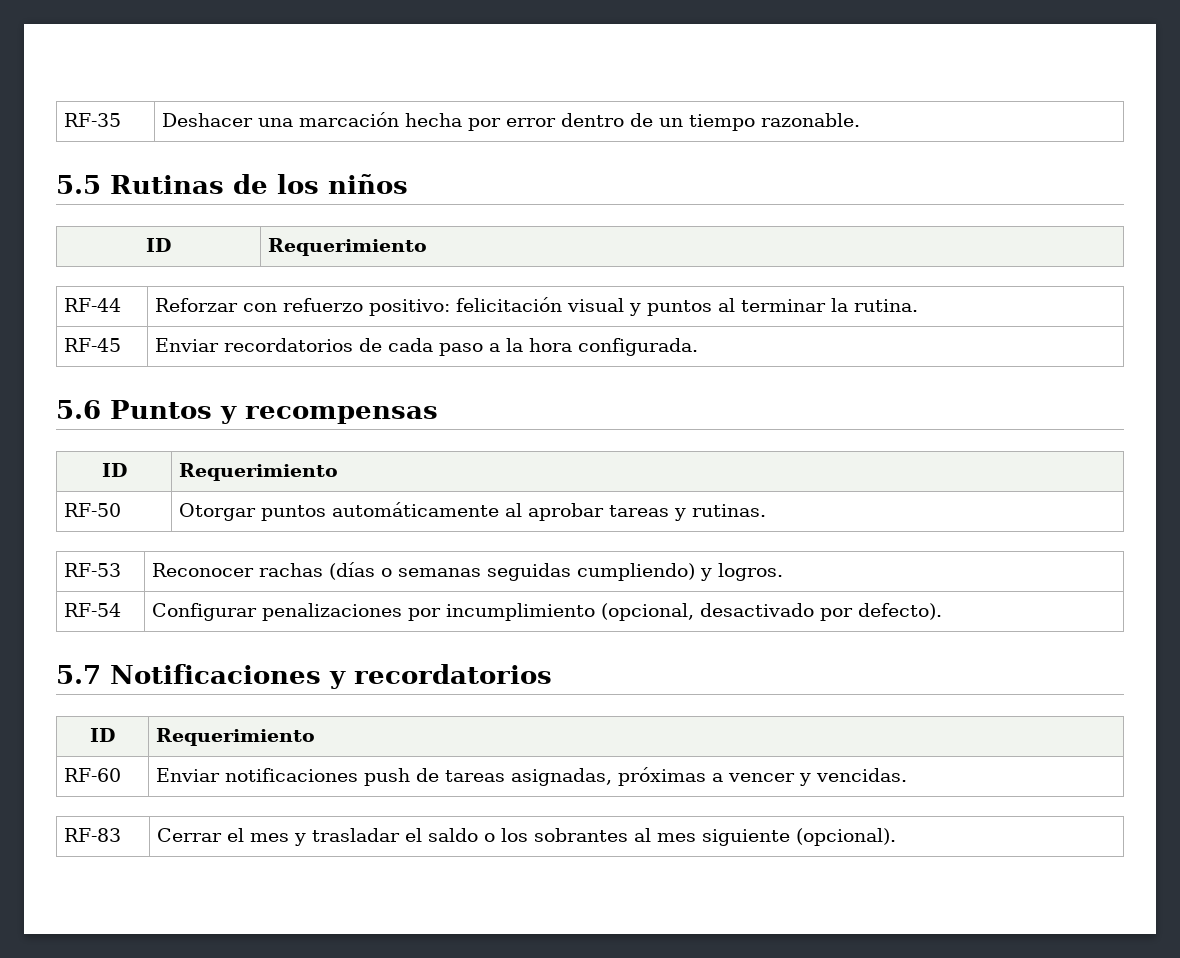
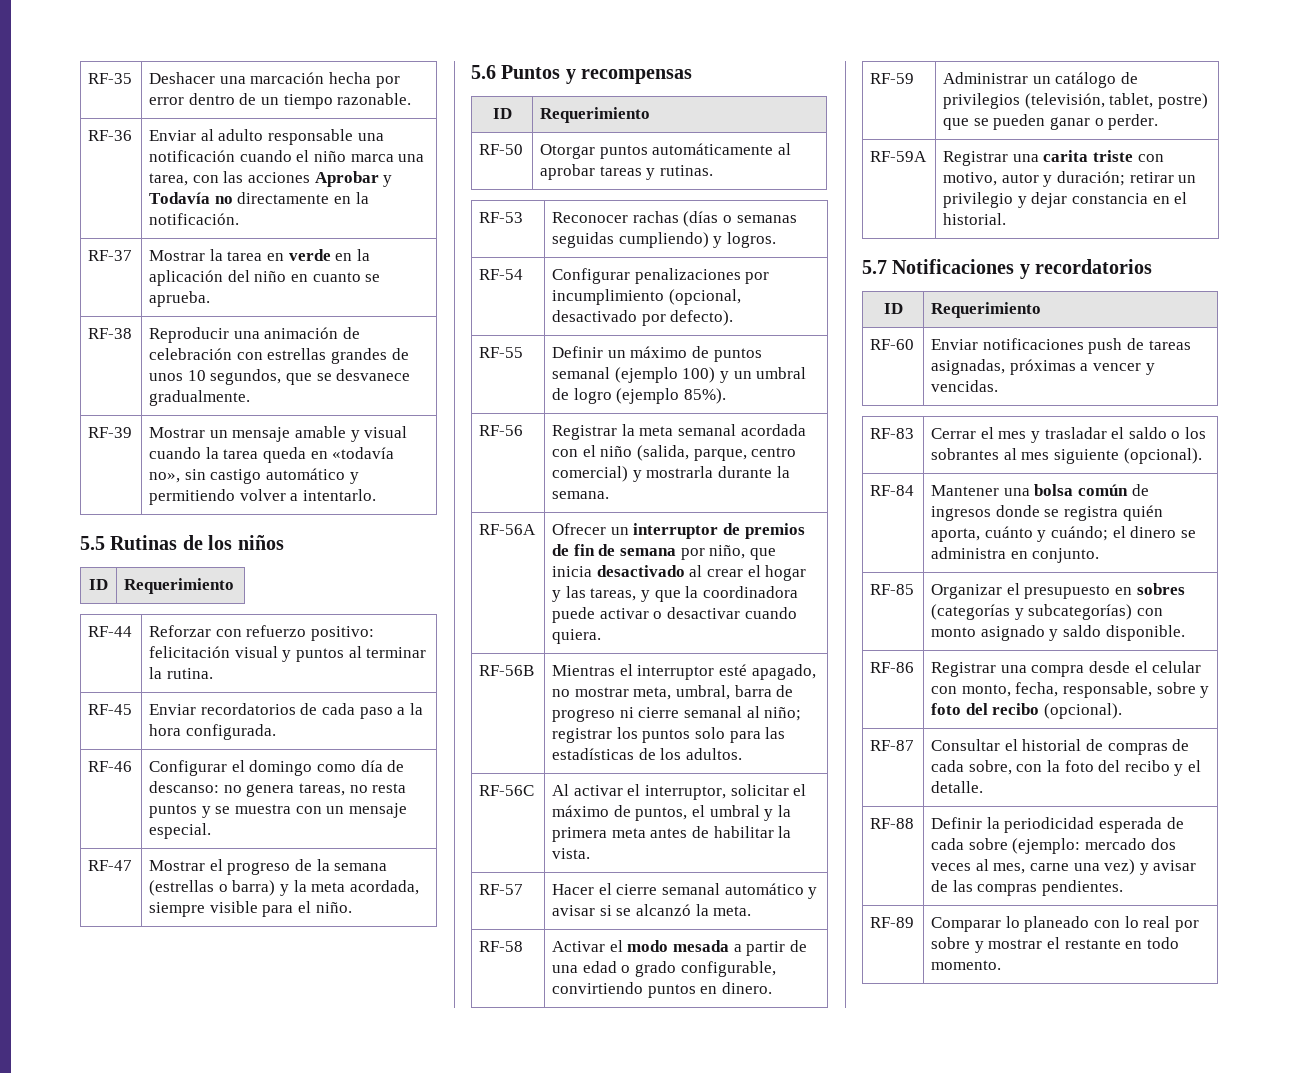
(860, 120) none -> [88,130,133,141] [149,129,384,145] [149,150,425,162] [149,171,393,187] [149,192,369,204] [149,213,240,225] [88,250,133,261] [149,249,370,261] [149,270,381,286] [149,291,211,307] [88,328,133,339] [149,327,361,343] [149,348,409,364] [149,369,411,385] [149,390,251,406] [88,427,133,438] [149,426,408,442] [149,447,395,463] [149,468,359,484] [149,489,377,505] // RF-36 | Enviar al adulto responsable una notificación cuando el niño marca una tarea, con las acciones Aprobar y Todavía no directamente en la notificación. // RF-37 | Mostrar la tarea en verde en la aplicación del niño en cuanto se aprueba. // RF-38 | Reproducir una animación de celebración con estrellas grandes de unos 10 segundos, que se desvanece gradualmente. // RF-39 | Mostrar un mensaje amable y visual cuando la tarea queda en «todavía no», sin castigo automático y permitiendo volver a intentarlo.
(698, 347) none -> [88,761,133,772] [149,760,405,776] [149,781,407,797] [149,803,407,818] [149,823,212,839] [88,860,133,871] [149,859,388,875] [149,880,419,896] [149,901,352,917] // RF-46 | Configurar el domingo como día de descanso: no genera tareas, no resta puntos y se muestra con un mensaje especial. // RF-47 | Mostrar el progreso de la semana (estrellas o barra) y la meta acordada, siempre visible para el niño.
(942, 611) none -> [479,347,524,358] [552,346,762,362] [552,367,807,383] [552,388,727,404] [479,425,524,436] [552,424,806,440] [552,445,797,461] [552,466,790,482] [552,491,610,499] [479,524,537,535] [552,523,805,539] [552,544,776,560] [552,565,807,581] [552,586,798,602] [552,607,797,623] [552,629,602,644] [479,665,535,676] [552,664,816,680] [552,685,794,700] [552,706,802,722] [552,727,786,743] [552,748,743,760] [479,785,535,796] [552,784,807,800] [552,805,791,821] [552,826,792,842] [552,848,591,859] [479,884,524,895] [552,883,818,899] [552,904,752,916] [479,941,524,952] [552,940,807,956] [552,961,776,977] [552,982,773,998] [870,73,915,84] [943,72,1139,88] [943,93,1209,109] [943,114,1159,130] [870,151,928,162] [943,150,1164,166] [943,171,1197,187] [943,192,1188,208] [943,213,1007,225] // RF-55 | Definir un máximo de puntos semanal (ejemplo 100) y un umbral de logro (ejemplo 85%). // RF-56 | Registrar la meta semanal acordada con el niño (salida, parque, centro comercial) y mostrarla durante la semana. // RF-56A | Ofrecer un interruptor de premios de fin de semana por niño, que inicia desactivado al crear el hogar y las tareas, y que la coordinadora puede activar o desactivar cuando quiera. // RF-56B | Mientras el interruptor esté apagado, no mostrar meta, umbral, barra de progreso ni cierre semanal al niño; registrar los puntos solo para las estadísticas de los adultos. // RF-56C | Al activar el interruptor, solicitar el máximo de puntos, el umbral y la primera meta antes de habilitar la vista. // RF-57 | Hacer el cierre semanal automático y avisar si se alcanzó la meta. // RF-58 | Activar el modo mesada a partir de una edad o grado configurable, convirtiendo puntos en dinero. // RF-59 | Administrar un catálogo de privilegios (televisión, tablet, postre) que se pueden ganar o perder. // RF-59A | Registrar una carita triste con motivo, autor y duración; retirar un privilegio y dejar constancia en el historial.
(896, 837) none -> [870,485,915,496] [931,484,1149,496] [931,505,1163,521] [931,526,1196,542] [931,547,1100,563] [870,584,915,595] [931,583,1185,599] [931,604,1164,620] [931,625,1185,641] [870,662,915,673] [931,661,1202,677] [931,682,1210,698] [931,703,1123,719] [870,740,915,751] [931,739,1190,755] [931,760,1202,776] [931,781,984,793] [870,818,915,829] [931,817,1184,833] [931,838,1176,854] [931,859,1197,875] [931,880,1124,896] [870,917,915,928] [931,916,1199,932] [931,937,1179,953] [931,960,1002,970] // RF-84 | Mantener una bolsa común de ingresos donde se registra quién aporta, cuánto y cuándo; el dinero se administra en conjunto. // RF-85 | Organizar el presupuesto en sobres (categorías y subcategorías) con monto asignado y saldo disponible. // RF-86 | Registrar una compra desde el celular con monto, fecha, responsable, sobre y foto del recibo (opcional). // RF-87 | Consultar el historial de compras de cada sobre, con la foto del recibo y el detalle. // RF-88 | Definir la periodicidad esperada de cada sobre (ejemplo: mercado dos veces al mes, carne una vez) y avisar de las compras pendientes. // RF-89 | Comparar lo planeado con lo real por sobre y mostrar el restante en todo momento.

